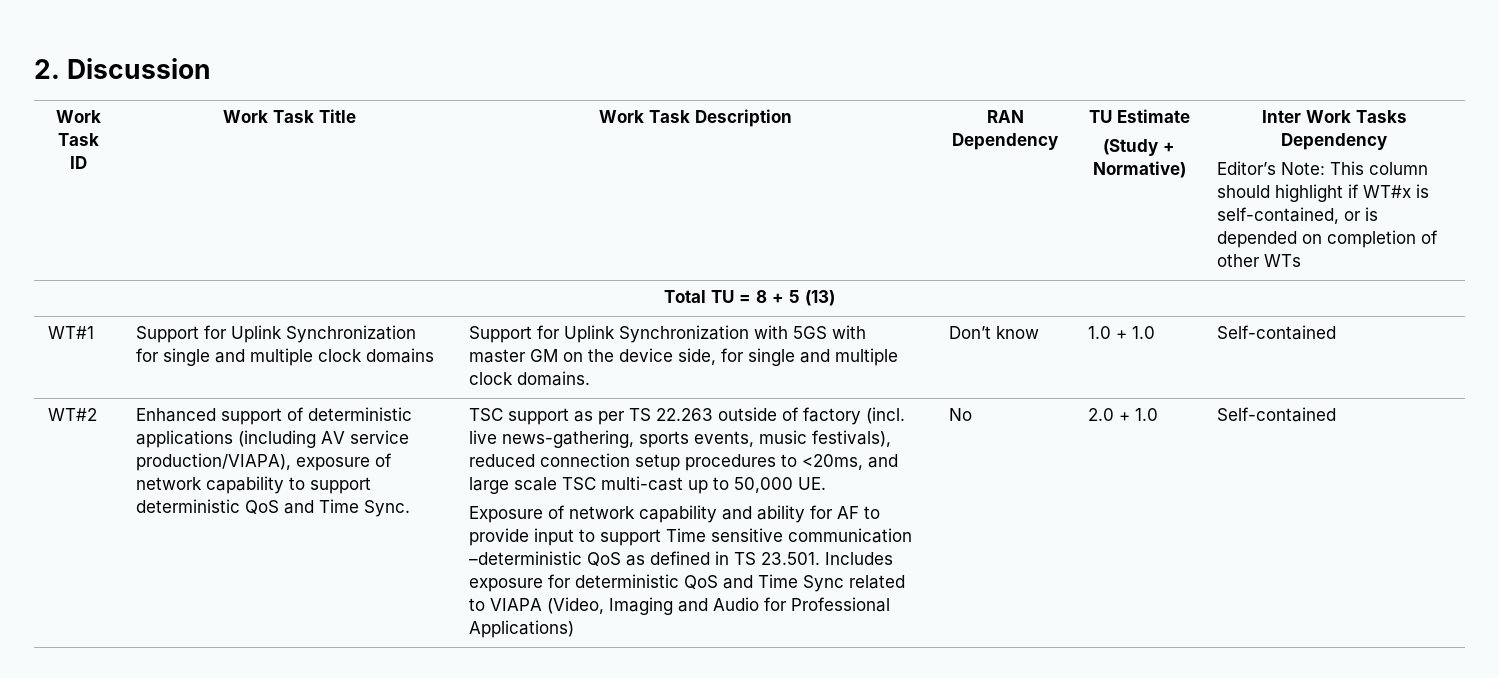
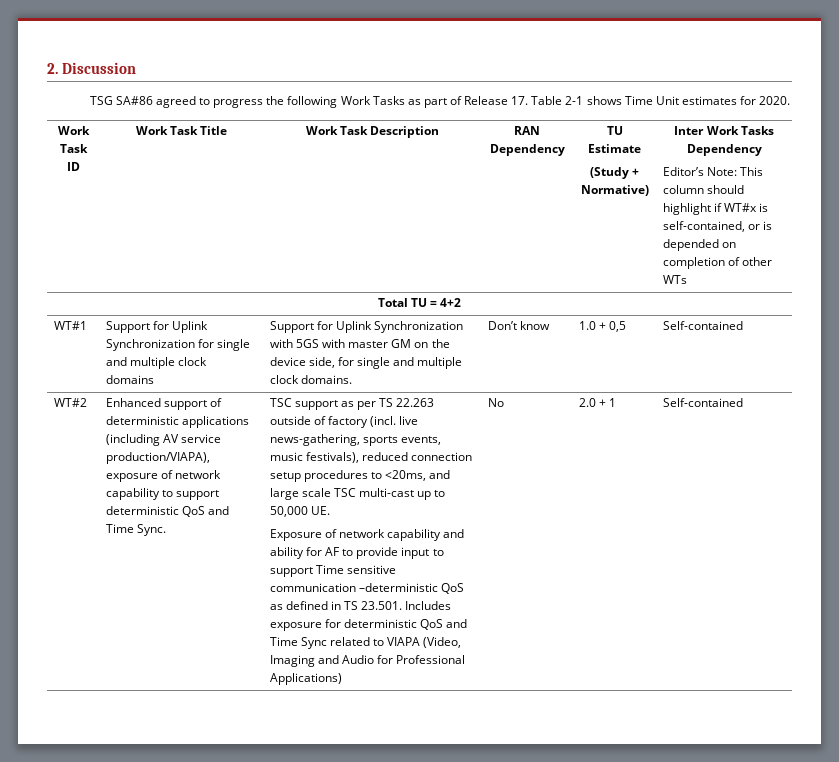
(212, 68) none -> [89,96,791,108] // TSG SA#86 agreed to progress the following Work Tasks as part of Release 17. Table 2-1 shows Time Unit estimates for 2020.
[756,290,835,306] 8 + 5 (13) -> [440,298,462,307] 4+2
[1131,326,1155,339] 1.0 -> [609,321,627,332] 0,5
[1134,408,1158,421] 1.0 -> [609,398,617,407] 1

